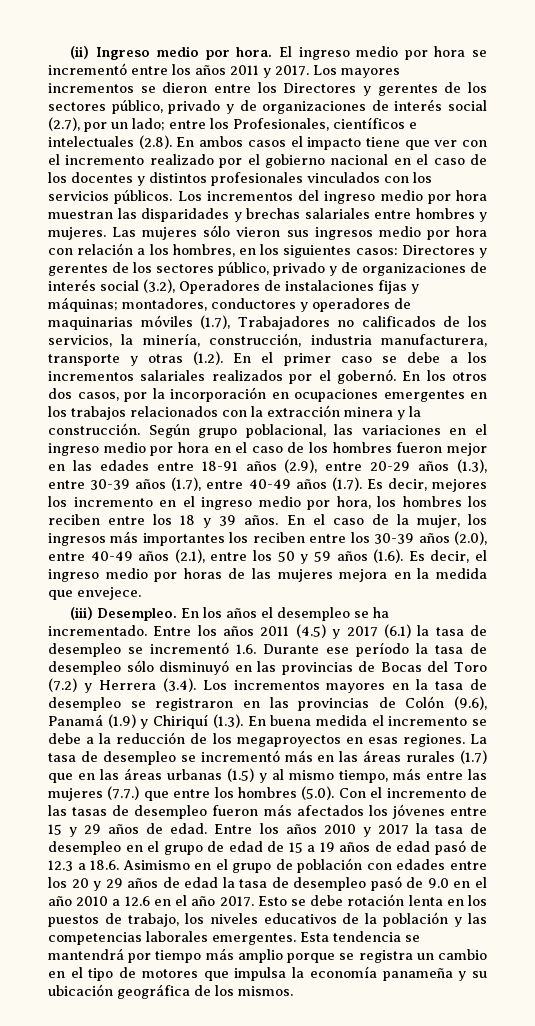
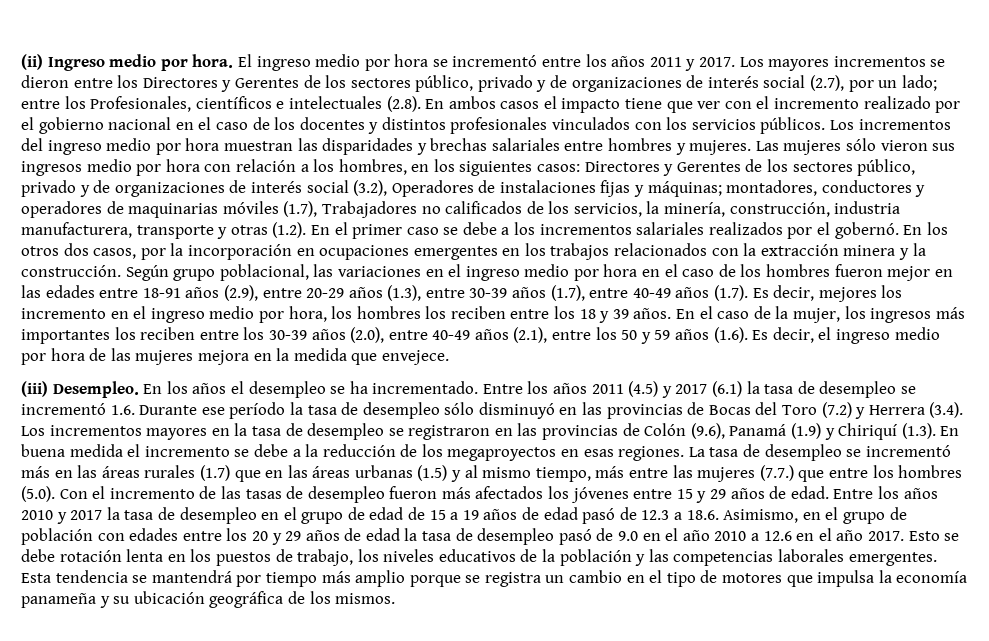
[377,84,438,96] gerentes -> [234,78,299,88] Gerentes
[48,264,108,276] gerentes -> [676,162,741,172] Gerentes
[183,568,222,579] horas -> [50,348,85,361] hora
[122,860,190,870] Asimismo -> [723,509,799,523] Asimismo,

